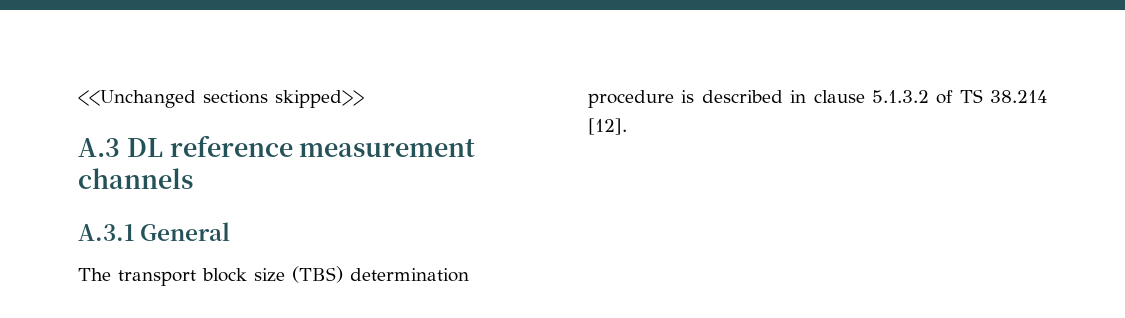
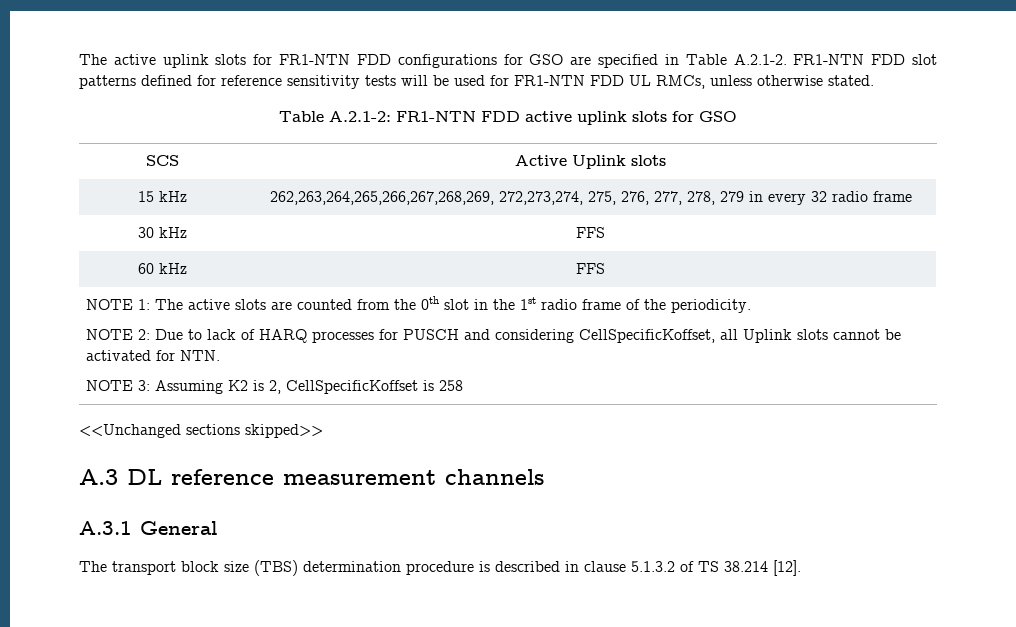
(78, 99) none -> [79,54,938,68] [79,75,874,89] [279,111,737,125] [145,155,179,166] [515,155,666,169] [137,191,187,202] [269,191,912,205] [137,227,187,238] [576,227,605,238] [137,263,187,274] [576,263,605,274] [85,296,751,313] [85,329,901,343] [85,350,220,361] [85,380,463,394] The active uplink slots for FR1-NTN FDD configurations for GSO are specified in Table A.2.1-2. FR1-NTN FDD slot patterns defined for reference sensitivity tests will be used for FR1-NTN FDD UL RMCs, unless otherwise stated. // Table A.2.1-2: FR1-NTN FDD active uplink slots for GSO // SCS | Active Uplink slots // 15 kHz | 262,263,264,265,266,267,268,269, 272,273,274, 275, 276, 277, 278, 279 in every 32 radio frame // 30 kHz | FFS // 60 kHz | FFS // NOTE 1: The active slots are counted from the 0th slot in the 1st radio frame of the periodicity. // NOTE 2: Due to lack of HARQ processes for PUSCH and considering CellSpecificKoffset, all Uplink slots cannot be activated for NTN. // NOTE 3: Assuming K2 is 2, CellSpecificKoffset is 258 //

